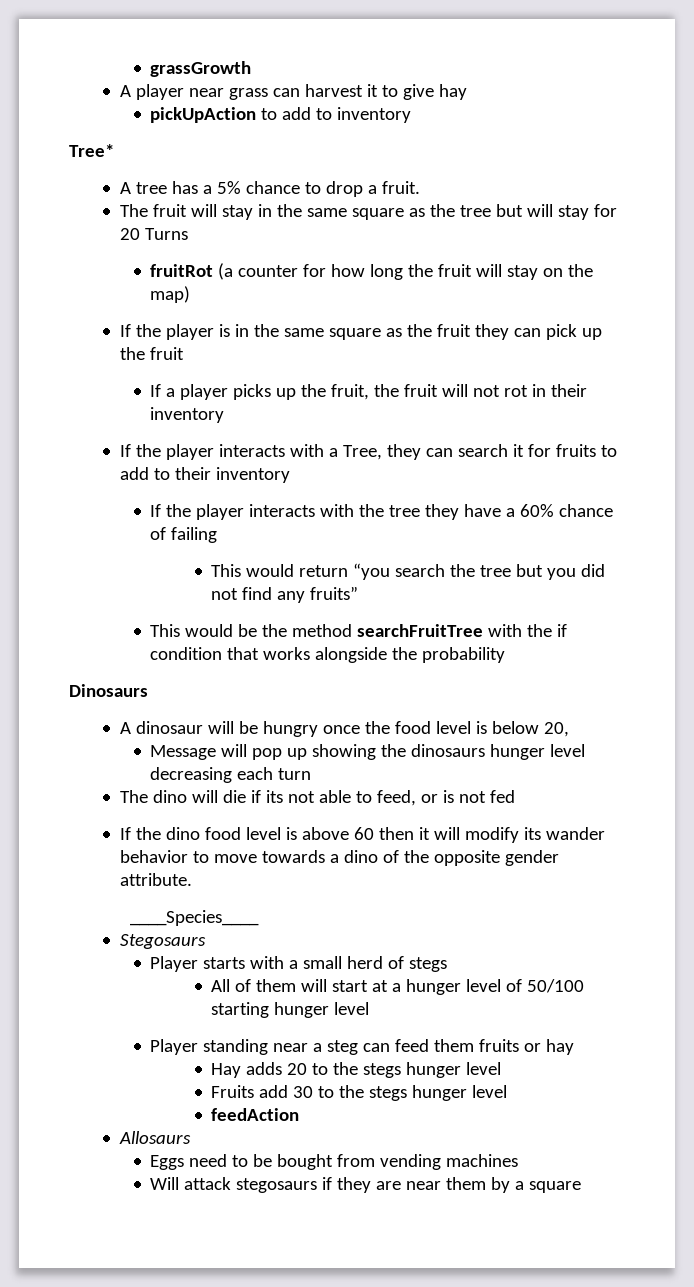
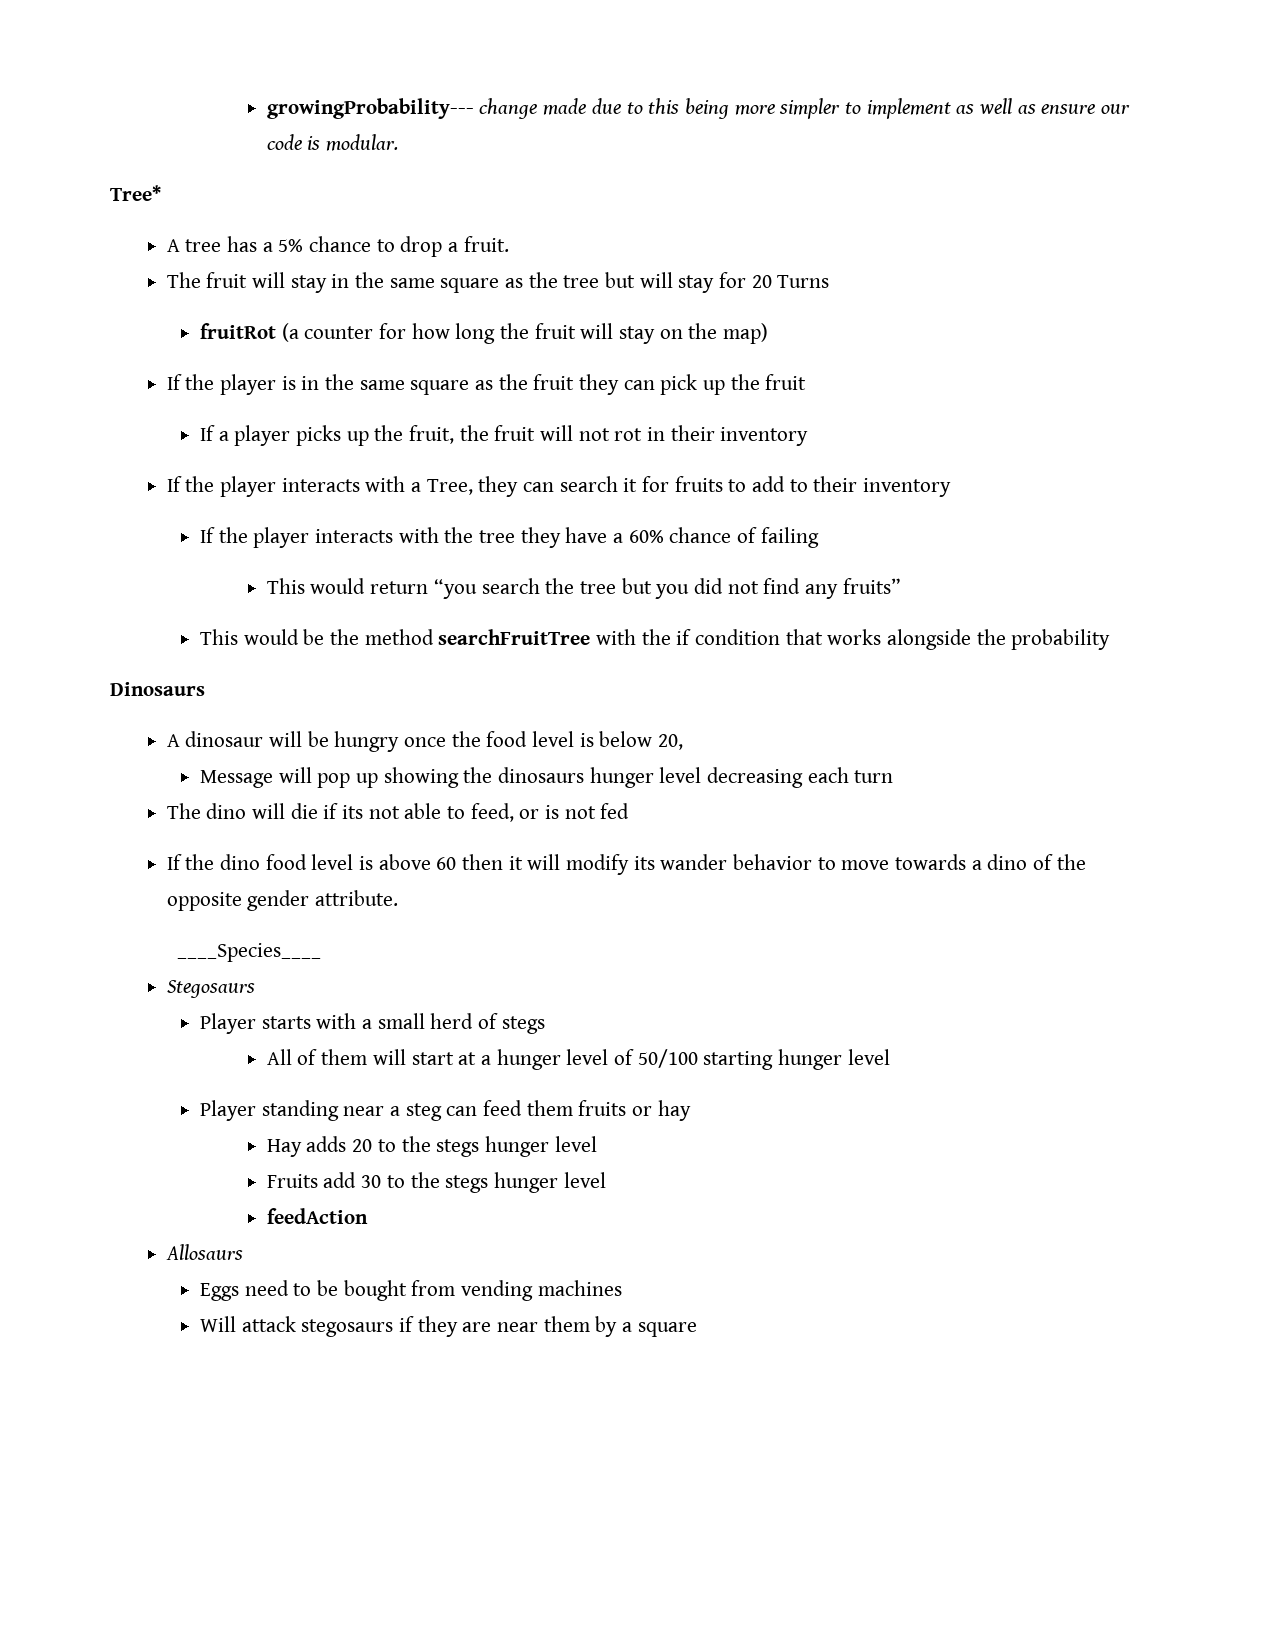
[150,61,252,77] [119,84,467,100] [150,107,412,123] grassGrowth // A player near grass can harvest it to give hay // pickUpAction to add to inventory -> [266,98,1130,119] [266,134,399,151] growingProbability--- change made due to this being more simpler to implement as well as ensure our code is modular.

